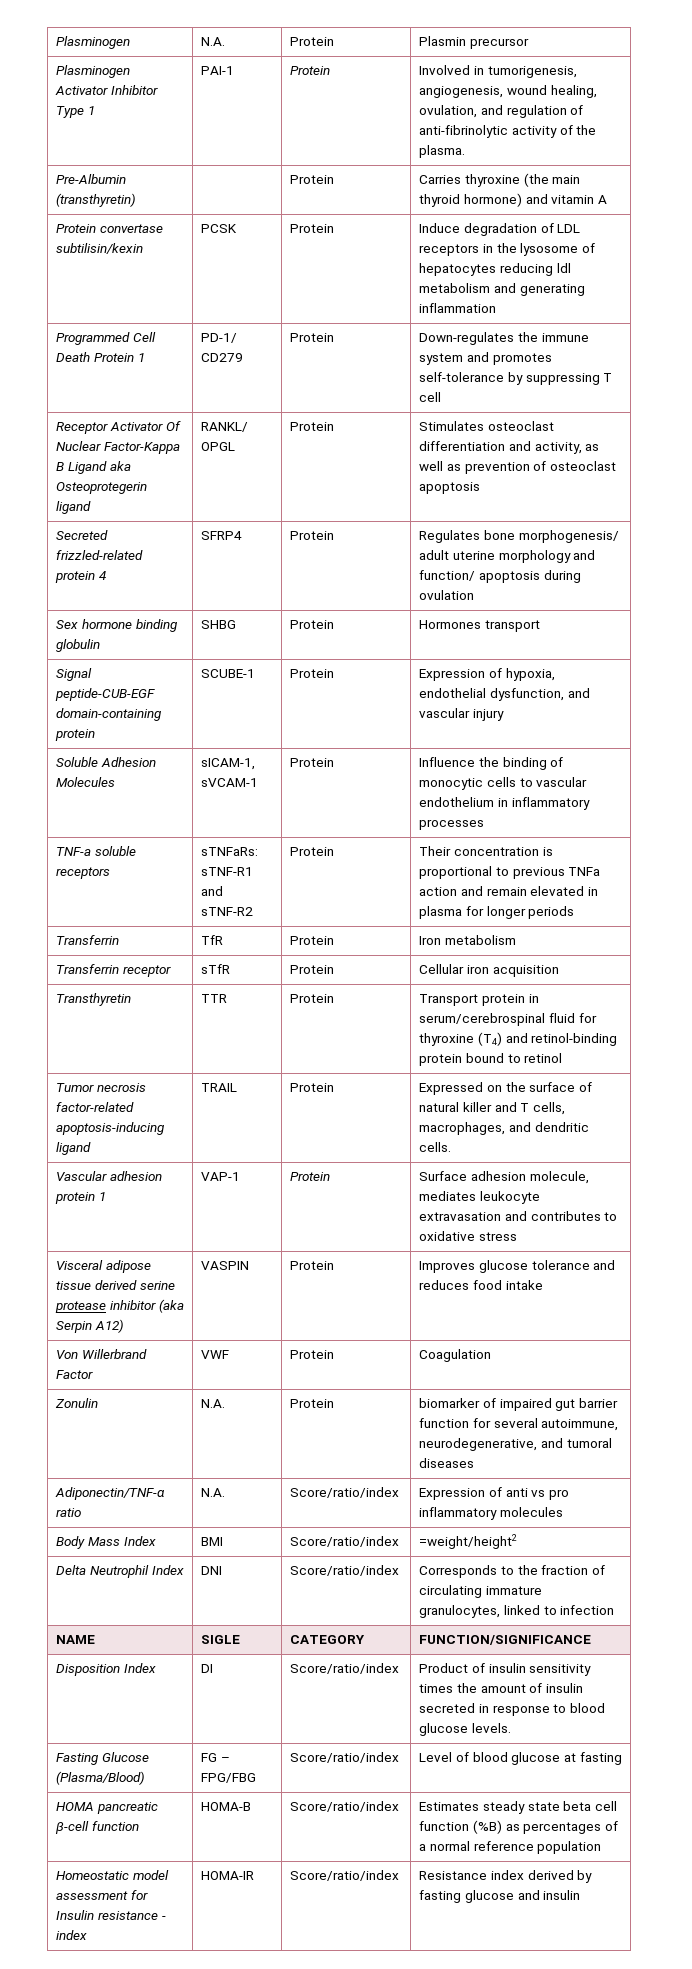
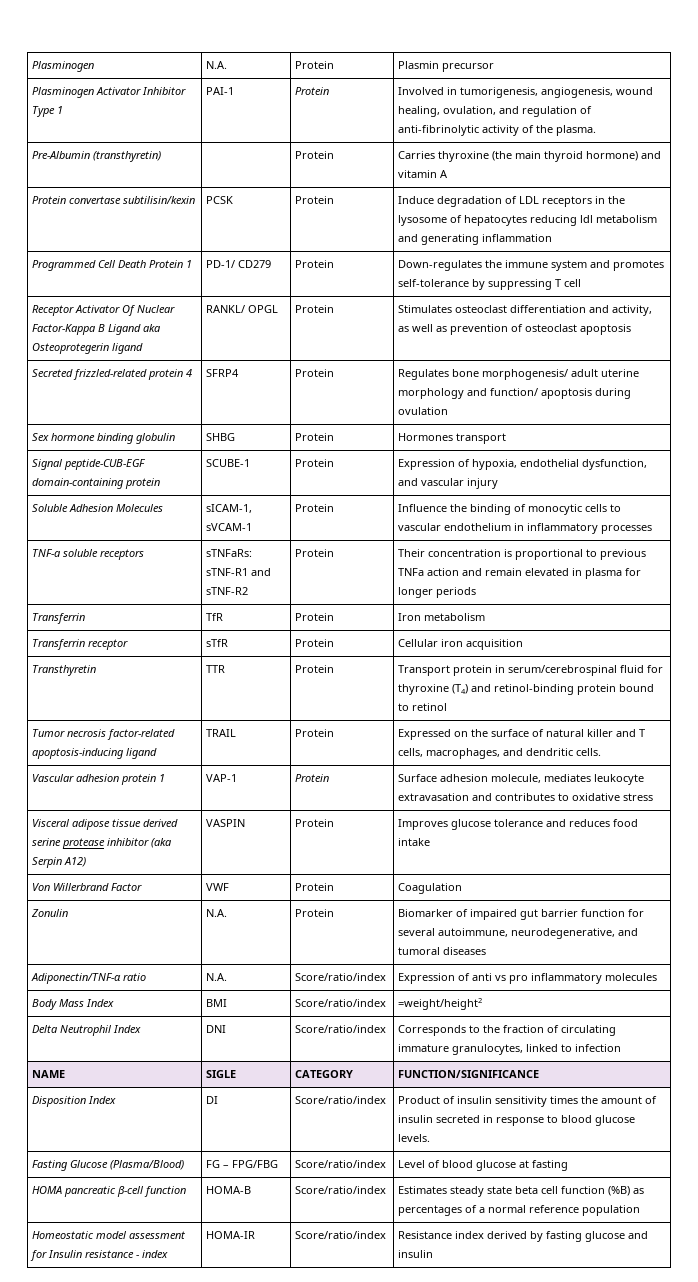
[419,1398,481,1408] biomarker -> [398,909,454,917] Biomarker

